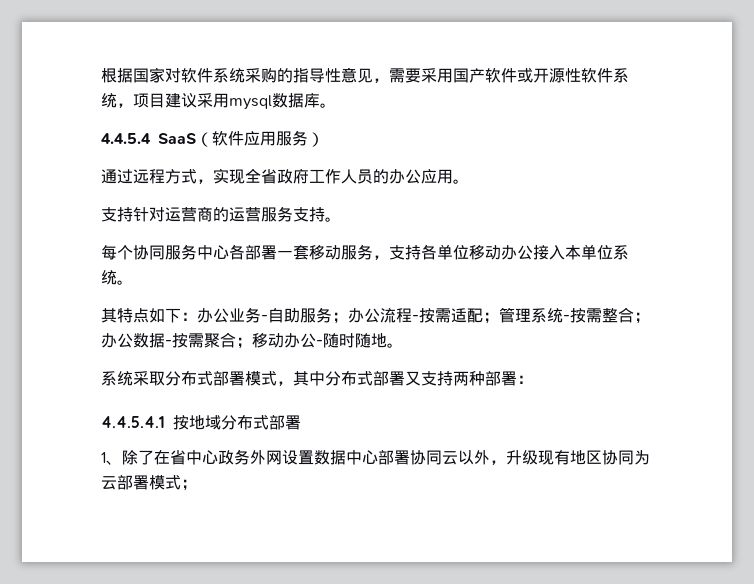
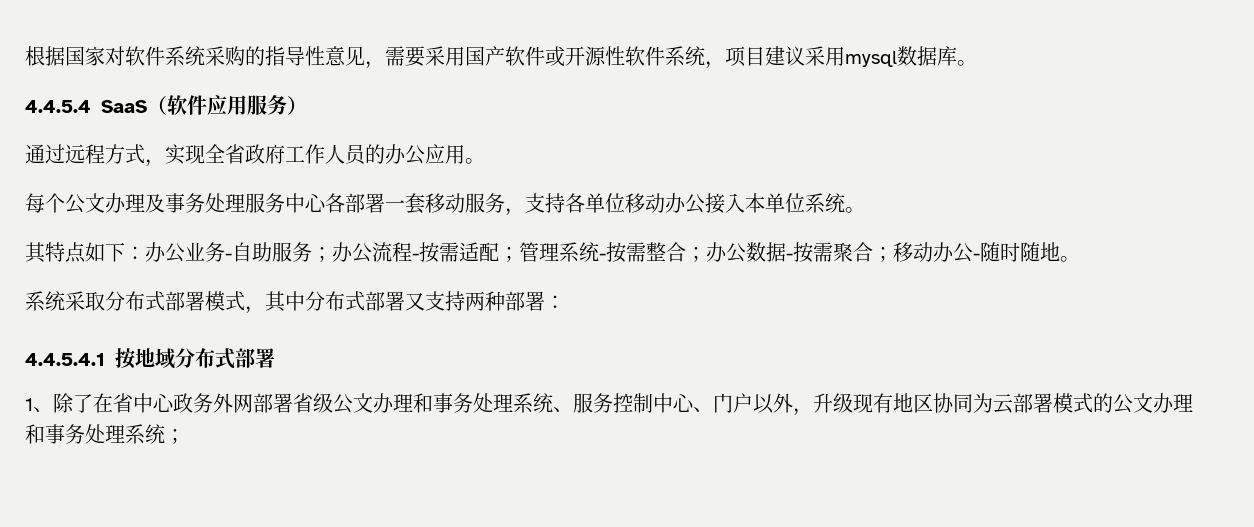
[101,206,341,222] [101,245,165,260] 支持针对运营商的运营服务支持。 // 每个协同 -> [25,193,245,214] 每个公文办理及事务处理
[282,450,458,465] 设置数据中心部署协同云 -> [253,393,753,414] 部署省级公文办理和事务处理系统、服务控制中心、门户
(181, 482) none -> [1093,393,1193,414] [25,424,165,444] 的公文办理和事务处理系统

